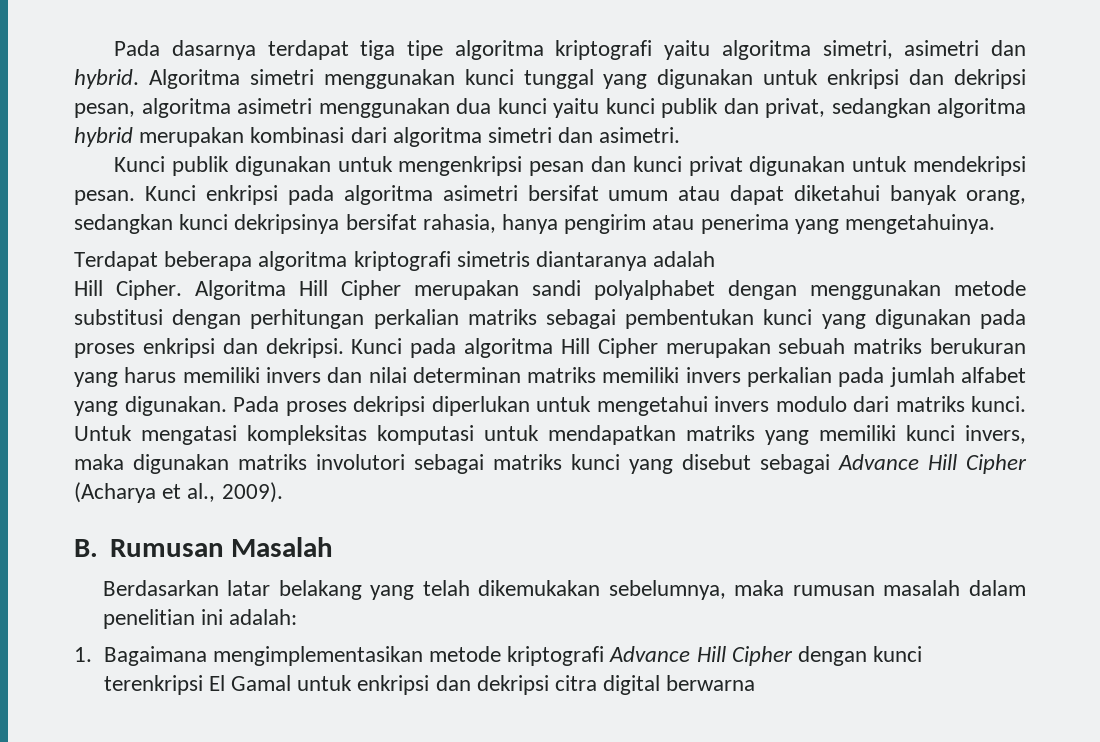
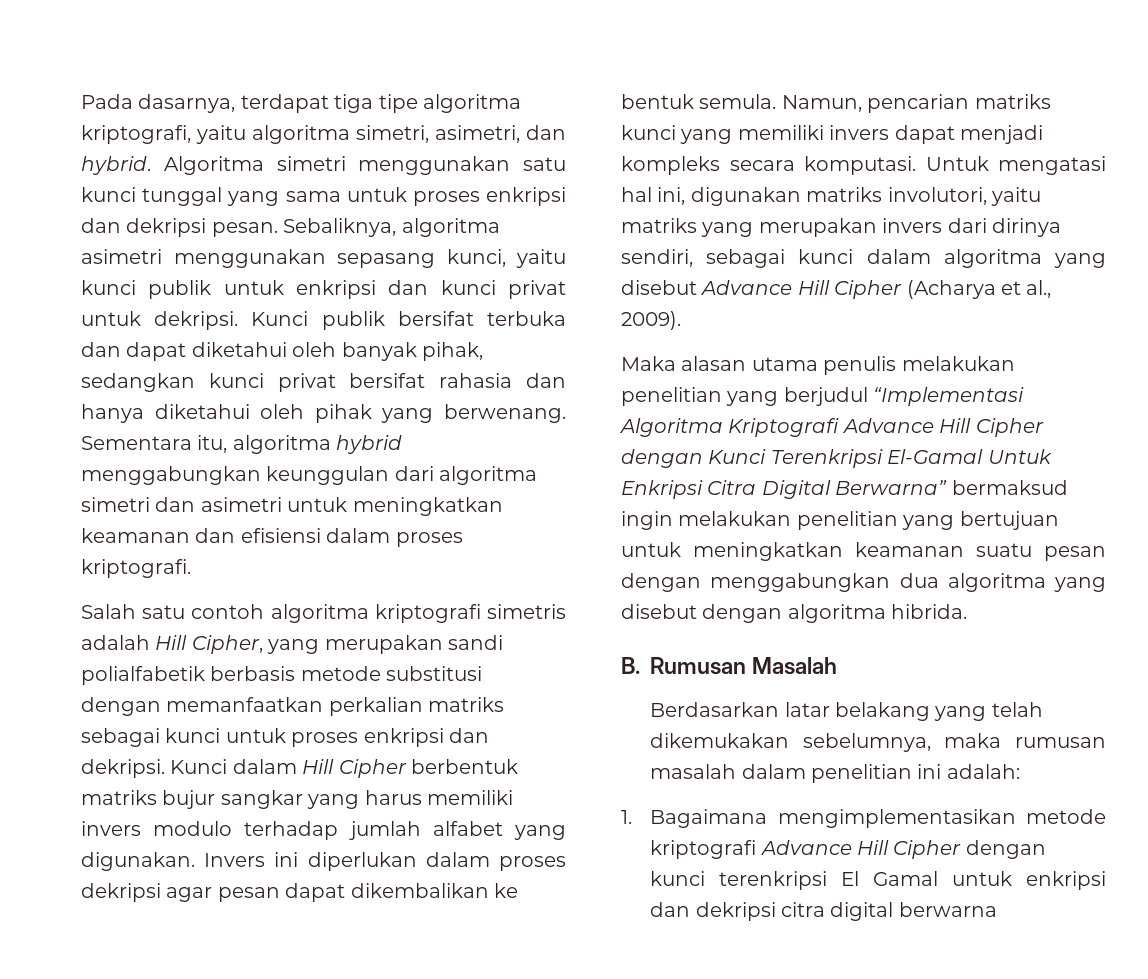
[114,40,256,60] Pada dasarnya -> [81,94,236,113] Pada dasarnya,
[555,40,653,60] kriptografi -> [81,125,191,144] kriptografi,
[904,40,980,56] asimetri -> [435,125,520,143] asimetri,
(455, 79) none -> [523,157,566,171] satu
[657,69,1026,89] [74,98,1026,118] [74,127,681,147] [114,156,1026,176] [74,185,1026,205] [74,214,996,234] [74,251,253,271] digunakan untuk enkripsi dan dekripsi pesan, algoritma asimetri menggunakan dua kunci yaitu kunci publik dan privat, sedangkan algoritma hybrid merupakan kombinasi dari algoritma simetri dan asimetri. // Kunci publik digunakan untuk mengenkripsi pesan dan kunci privat digunakan untuk mendekripsi pesan. Kunci enkripsi pada algoritma asimetri bersifat umum atau dapat diketahui banyak orang, sedangkan kunci dekripsinya bersifat rahasia, hanya pengirim atau penerima yang mengetahuinya. // Terdapat beberapa -> [285,187,566,206] [81,218,500,237] [81,249,566,268] [81,280,566,299] [81,311,566,330] [81,342,483,361] [81,373,566,392] [81,404,566,423] [81,435,403,454] [81,466,538,485] [81,497,503,516] [81,528,463,547] [81,559,191,578] [81,604,265,619] sama untuk proses enkripsi dan dekripsi pesan. Sebaliknya, algoritma asimetri menggunakan sepasang kunci, yaitu kunci publik untuk enkripsi dan kunci privat untuk dekripsi. Kunci publik bersifat terbuka dan dapat diketahui oleh banyak pihak, sedangkan kunci privat bersifat rahasia dan hanya diketahui oleh pihak yang berwenang. Sementara itu, algoritma hybrid menggabungkan keunggulan dari algoritma simetri dan asimetri untuk meningkatkan keamanan dan efisiensi dalam proses kriptografi. // Salah satu contoh
[536,251,648,271] diantaranya -> (566, 611) none
[74,280,941,300] // Hill Cipher. Algoritma Hill Cipher merupakan sandi polyalphabet dengan menggunakan -> [155,635,503,654] [81,666,296,685] Hill Cipher, yang merupakan sandi polialfabetik berbasis
[250,309,365,329] perhitungan -> [166,697,324,712] memanfaatkan
[625,309,1027,329] pembentukan kunci yang digunakan pada -> [165,728,286,743] kunci untuk
[410,338,1026,358] [74,367,1026,387] [74,396,1026,416] [74,425,1026,445] [74,454,830,474] pada algoritma Hill Cipher merupakan sebuah matriks berukuran yang harus memiliki invers dan nilai determinan matriks memiliki invers perkalian pada jumlah alfabet yang digunakan. Pada proses dekripsi diperlukan untuk mengetahui invers modulo dari matriks kunci. Untuk mengatasi kompleksitas komputasi untuk mendapatkan matriks yang memiliki kunci invers, maka digunakan matriks involutori sebagai matriks kunci yang disebut sebagai -> [232,759,518,778] [81,790,513,809] [81,821,566,840] [81,852,566,871] [81,883,518,902] [621,94,1051,113] [621,125,1043,144] [621,156,1106,175] [621,187,1041,206] [621,218,1061,237] [621,249,1106,268] [621,280,697,295] dalam Hill Cipher berbentuk matriks bujur sangkar yang harus memiliki invers modulo terhadap jumlah alfabet yang digunakan. Invers ini diperlukan dalam proses dekripsi agar pesan dapat dikembalikan ke bentuk semula. Namun, pencarian matriks kunci yang memiliki invers dapat menjadi kompleks secara komputasi. Untuk mengatasi hal ini, digunakan matriks involutori, yaitu matriks yang merupakan invers dari dirinya sendiri, sebagai kunci dalam algoritma yang disebut
(283, 492) none -> [621,356,1015,375] [621,387,1025,406] [619,418,1044,437] [621,449,1052,468] [621,480,1068,499] [621,511,1059,530] [621,542,1106,561] [621,573,1106,592] [621,604,968,623] // Maka alasan utama penulis melakukan penelitian yang berjudul “Implementasi Algoritma Kriptografi Advance Hill Cipher dengan Kunci Terenkripsi El-Gamal Untuk Enkripsi Citra Digital Berwarna” bermaksud ingin melakukan penelitian yang bertujuan untuk meningkatkan keamanan suatu pesan dengan menggabungkan dua algoritma yang disebut dengan algoritma hibrida.

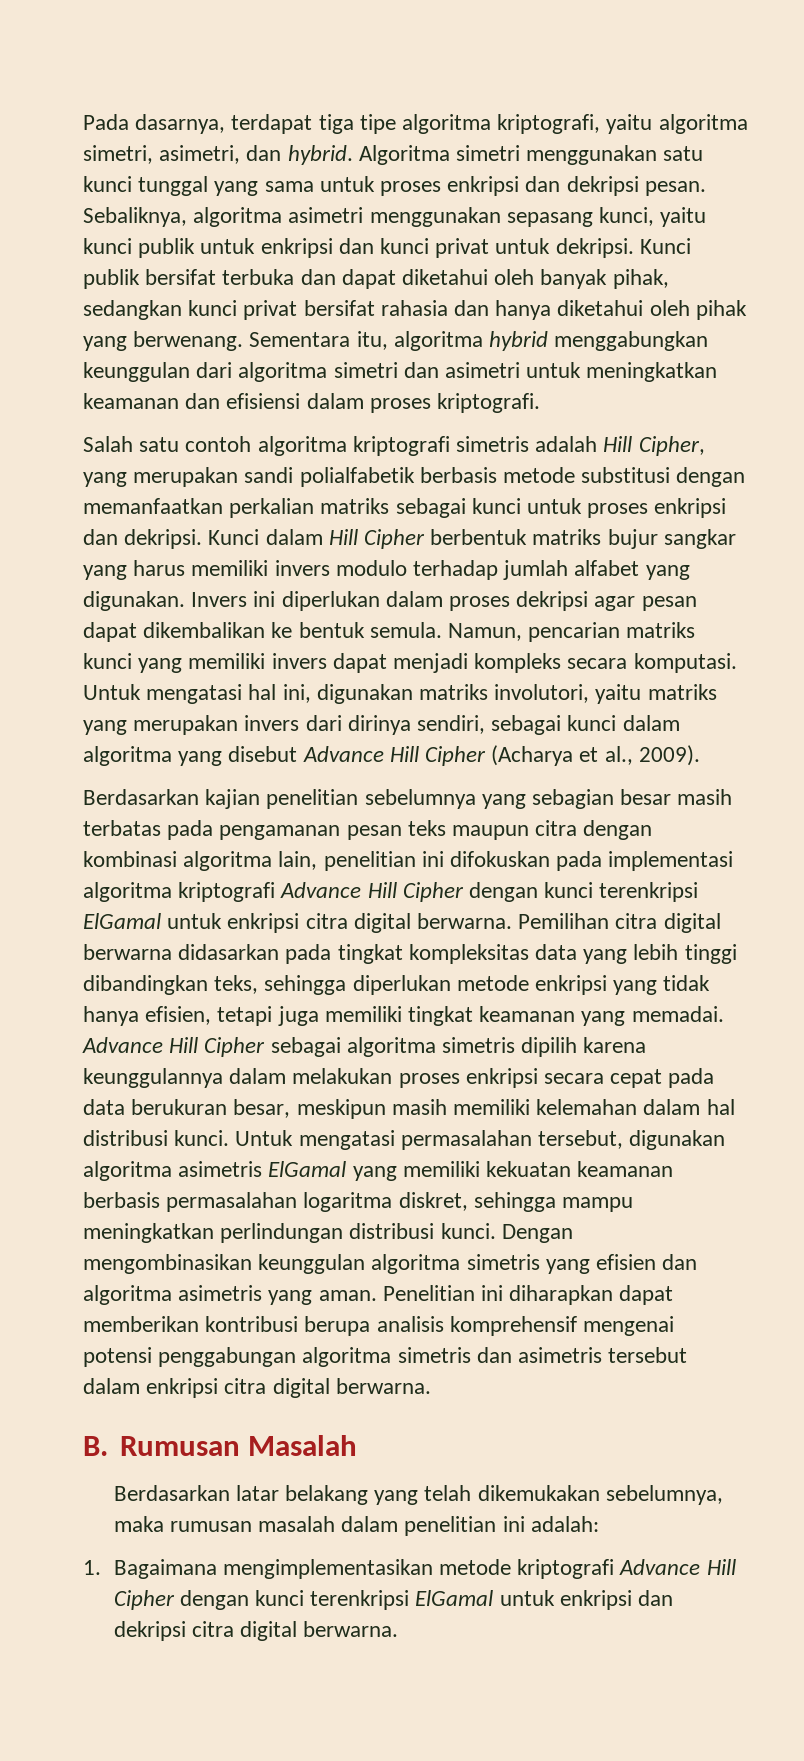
[621,356,1015,375] [621,387,1025,406] [619,418,1044,437] [621,449,1052,468] [621,480,1068,499] [621,511,1059,530] [621,542,1106,561] [621,573,1106,592] [621,604,968,623] Maka alasan utama penulis melakukan penelitian yang berjudul “Implementasi Algoritma Kriptografi Advance Hill Cipher dengan Kunci Terenkripsi El-Gamal Untuk Enkripsi Citra Digital Berwarna” bermaksud ingin melakukan penelitian yang bertujuan untuk meningkatkan keamanan suatu pesan dengan menggabungkan dua algoritma yang disebut dengan algoritma hibrida. -> [83,789,733,809] [83,820,653,840] [83,851,734,871] [83,882,699,902] [83,913,721,933] [83,944,737,964] [83,975,711,995] [83,1006,724,1026] [82,1037,647,1057] [83,1068,715,1088] [83,1099,735,1119] [83,1130,726,1150] [83,1161,674,1181] [83,1192,634,1212] [83,1223,573,1243] [83,1254,698,1274] [83,1285,674,1305] [83,1316,675,1336] [83,1347,688,1367] [83,1378,431,1398] Berdasarkan kajian penelitian sebelumnya yang sebagian besar masih terbatas pada pengamanan pesan teks maupun citra dengan kombinasi algoritma lain, penelitian ini difokuskan pada implementasi algoritma kriptografi Advance Hill Cipher dengan kunci terenkripsi ElGamal untuk enkripsi citra digital berwarna. Pemilihan citra digital berwarna didasarkan pada tingkat kompleksitas data yang lebih tinggi dibandingkan teks, sehingga diperlukan metode enkripsi yang tidak hanya efisien, tetapi juga memiliki tingkat keamanan yang memadai. Advance Hill Cipher sebagai algoritma simetris dipilih karena keunggulannya dalam melakukan proses enkripsi secara cepat pada data berukuran besar, meskipun masih memiliki kelemahan dalam hal distribusi kunci. Untuk mengatasi permasalahan tersebut, digunakan algoritma asimetris ElGamal yang memiliki kekuatan keamanan berbasis permasalahan logaritma diskret, sehingga mampu meningkatkan perlindungan distribusi kunci. Dengan mengombinasikan keunggulan algoritma simetris yang efisien dan algoritma asimetris yang aman. Penelitian ini diharapkan dapat memberikan kontribusi berupa analisis komprehensif mengenai potensi penggabungan algoritma simetris dan asimetris tersebut dalam enkripsi citra digital berwarna.
[841,871,939,886] El Gamal -> [415,1590,494,1606] ElGamal
[898,902,997,917] berwarna -> [303,1621,399,1637] berwarna.

